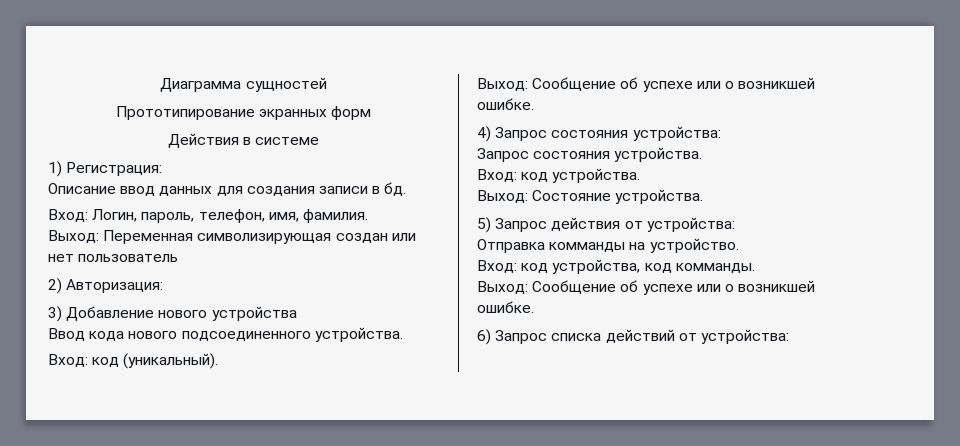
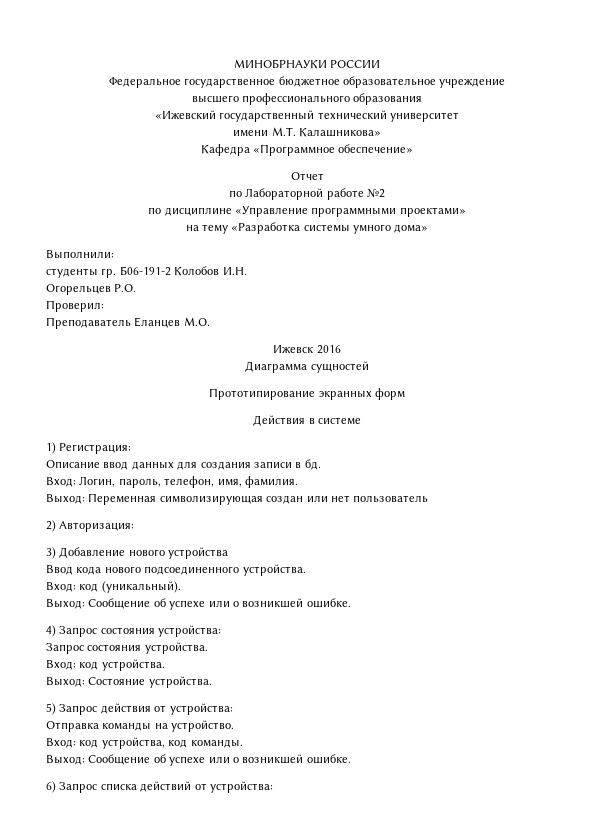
(160, 85) none -> [233,59,381,69] [108,76,506,88] [191,93,423,105] [154,110,460,122] [233,127,381,137] [200,144,414,156] [290,172,324,180] [228,188,386,200] [148,206,466,217] [185,222,429,234] [46,250,114,259] [46,266,247,278] [46,284,137,295] [46,300,104,312] [46,317,210,329] [273,345,341,354] МИНОБРНАУКИ РОССИИ // Федеральное государственное бюджетное образовательное учреждение // высшего профессионального образования // «Ижевский государственный технический университет // имени М.Т. Калашникова» // Кафедра «Программное обеспечение» // Отчет // по Лабораторной работе №2 // по дисциплине «Управление программными проектами» // на тему «Разработка системы умного дома» // Выполнили: // студенты гр. Б06-191-2 Колобов И.Н. // Огорельцев Р.О. // Проверил: // Преподаватель Еланцев М.О. // Ижевск 2016 //
[549,242,626,252] комманды -> [102,722,152,731] команды
[675,263,755,273] комманды. -> [190,739,243,748] команды.

